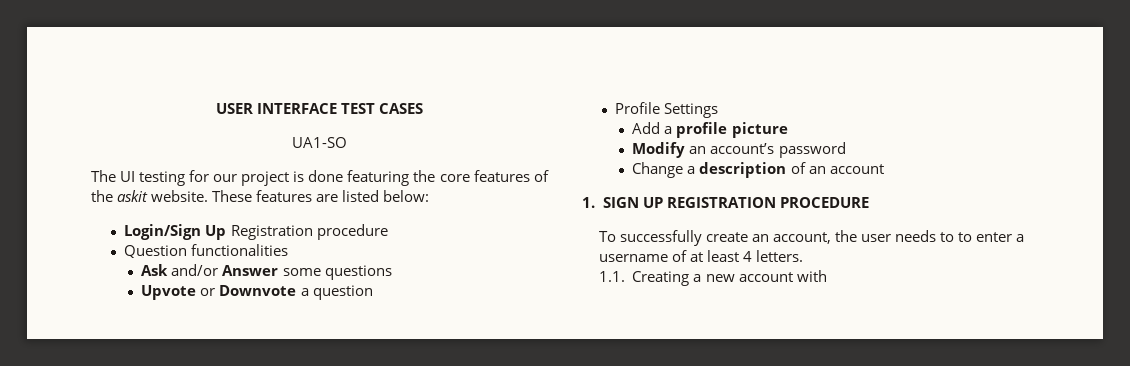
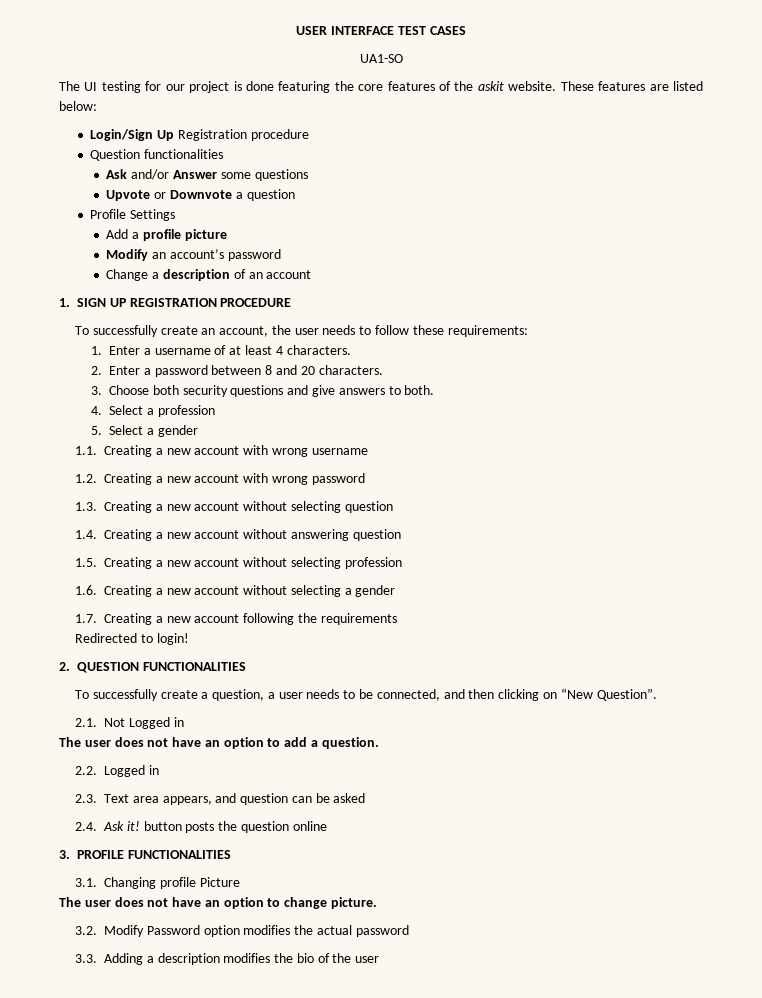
[958,232,1013,242] to enter -> [375,325,528,337] [91,346,141,355] follow these requirements: // 1. Enter
[756,250,804,262] letters. -> [286,345,351,355] [91,365,383,377] [91,385,435,397] [91,405,215,417] [91,425,198,437] characters. // 2. Enter a password between 8 and 20 characters. // 3. Choose both security questions and give answers to both. // 4. Select a profession // 5. Select a gender
(827, 276) none -> [271,448,368,457] [75,473,365,485] [75,501,393,513] [75,529,401,541] [75,557,402,569] [75,585,396,597] [75,613,397,625] [75,633,189,645] [59,662,246,673] [75,688,657,701] [75,717,184,729] [59,737,379,749] [75,765,159,777] [75,793,366,805] [75,821,327,833] [59,850,231,859] [75,877,240,889] [59,897,378,909] [75,925,409,937] [75,953,380,965] wrong username // 1.2. Creating a new account with wrong password // 1.3. Creating a new account without selecting question // 1.4. Creating a new account without answering question // 1.5. Creating a new account without selecting profession // 1.6. Creating a new account without selecting a gender // 1.7. Creating a new account following the requirements // Redirected to login! // 2. QUESTION FUNCTIONALITIES // To successfully create a question, a user needs to be connected, and then clicking on “New Question”. // 2.1. Not Logged in // The user does not have an option to add a question. // 2.2. Logged in // 2.3. Text area appears, and question can be asked // 2.4. Ask it! button posts the question online // 3. PROFILE FUNCTIONALITIES // 3.1. Changing profile Picture // The user does not have an option to change picture. // 3.2. Modify Password option modifies the actual password // 3.3. Adding a description modifies the bio of the user

